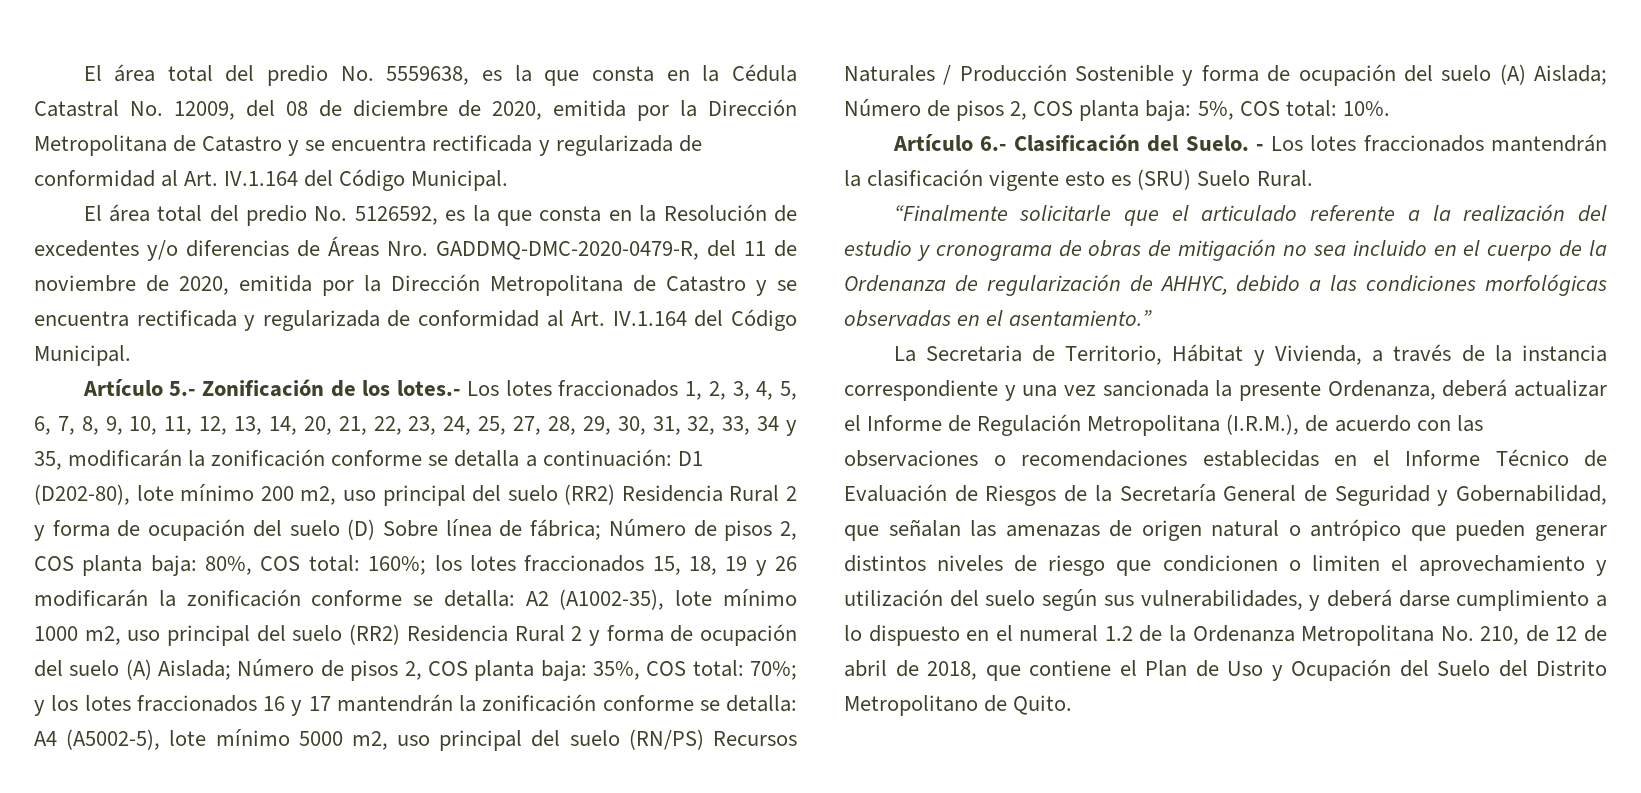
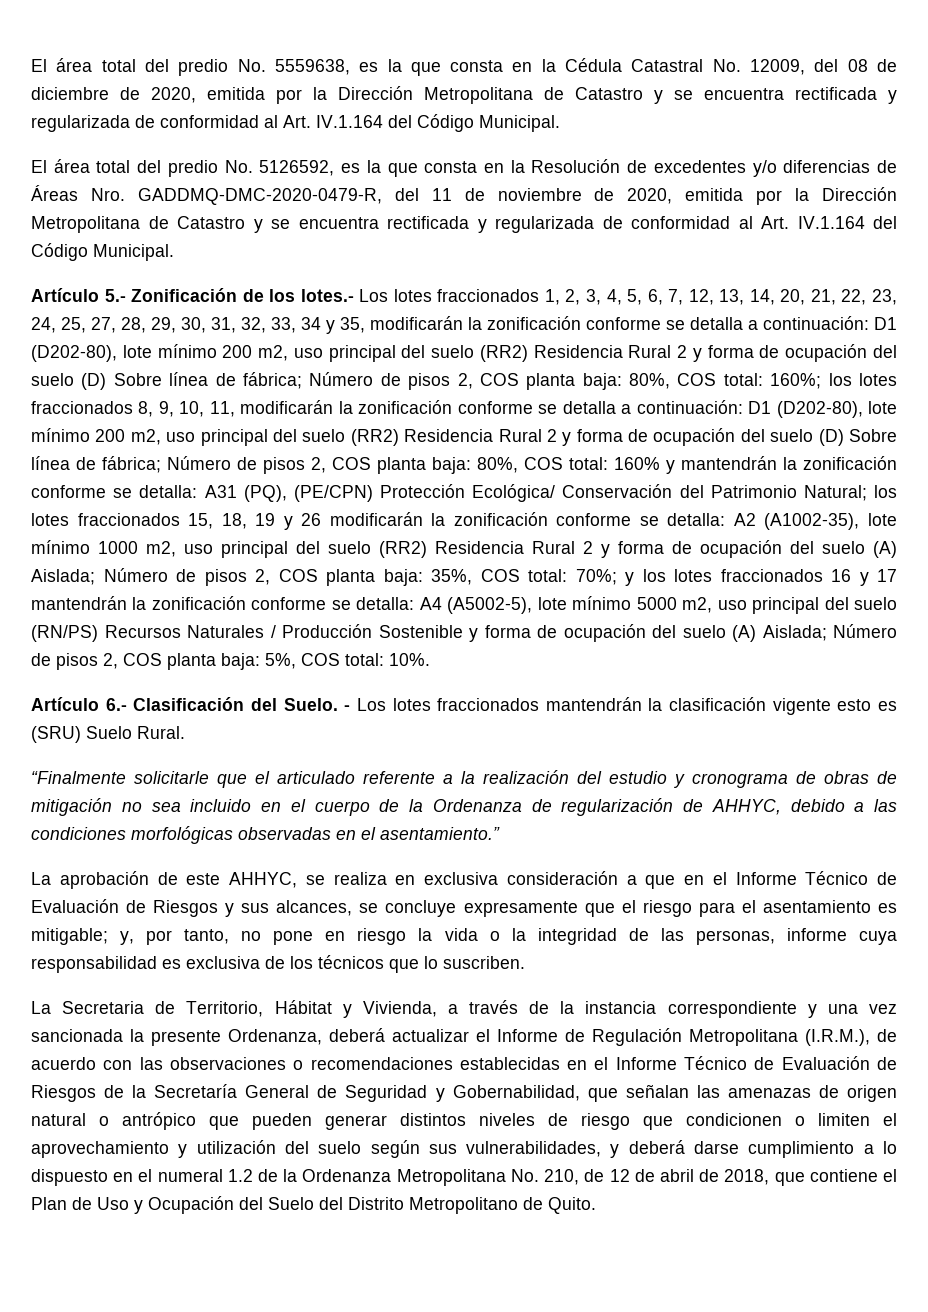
[81,416,193,435] 8, 9, 10, 11, -> (684, 297) none
(645, 563) none -> [138,400,898,418] [31,428,898,446] [31,456,897,474] [31,484,897,502] [31,513,180,526] 8, 9, 10, 11, modificarán la zonificación conforme se detalla a continuación: D1 (D202-80), lote mínimo 200 m2, uso principal del suelo (RR2) Residencia Rural 2 y forma de ocupación del suelo (D) Sobre línea de fábrica; Número de pisos 2, COS planta baja: 80%, COS total: 160% y mantendrán la zonificación conforme se detalla: A31 (PQ), (PE/CPN) Protección Ecológica/ Conservación del Patrimonio Natural; los lotes fraccionados
(1153, 318) none -> [31,871,897,889] [31,899,898,917] [31,928,897,945] [31,955,525,973] // La aprobación de este AHHYC, se realiza en exclusiva consideración a que en el Informe Técnico de Evaluación de Riesgos y sus alcances, se concluye expresamente que el riesgo para el asentamiento es mitigable; y, por tanto, no pone en riesgo la vida o la integridad de las personas, informe cuya responsabilidad es exclusiva de los técnicos que lo suscriben.

